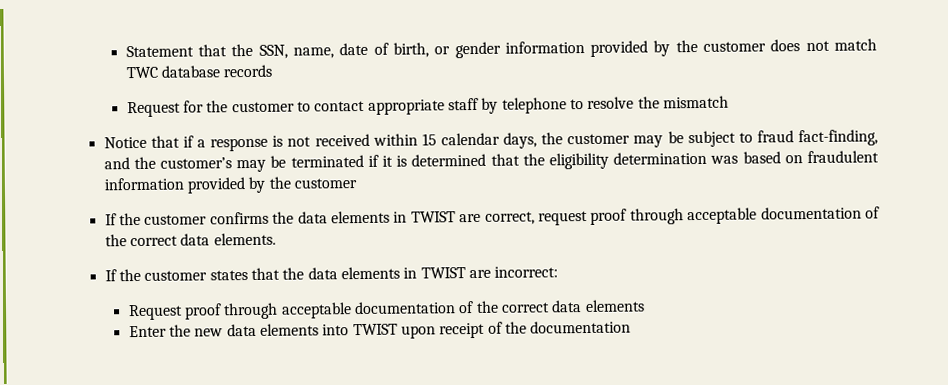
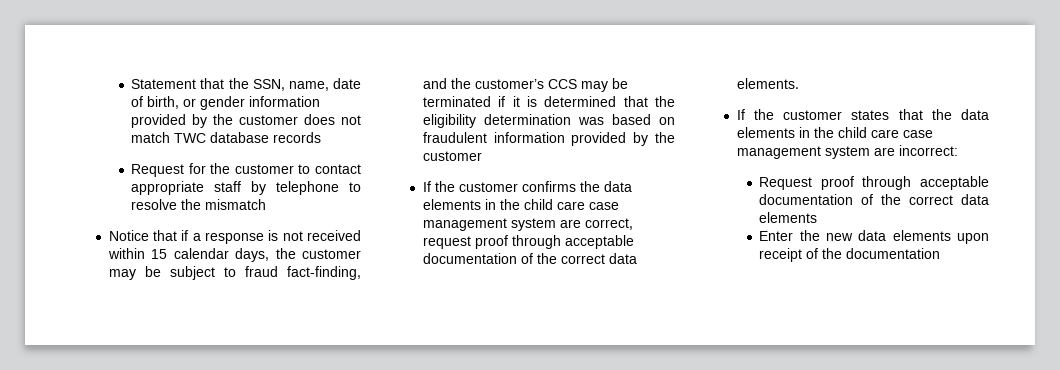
(233, 163) none -> [547,79,577,89] CCS
[410,211,456,223] TWIST -> [499,199,619,210] [422,218,556,231] the child care case management system
[420,267,466,279] TWIST -> [813,127,933,138] [736,146,870,159] the child care case management system
[322,323,398,336] into TWIST -> (951, 235) none

